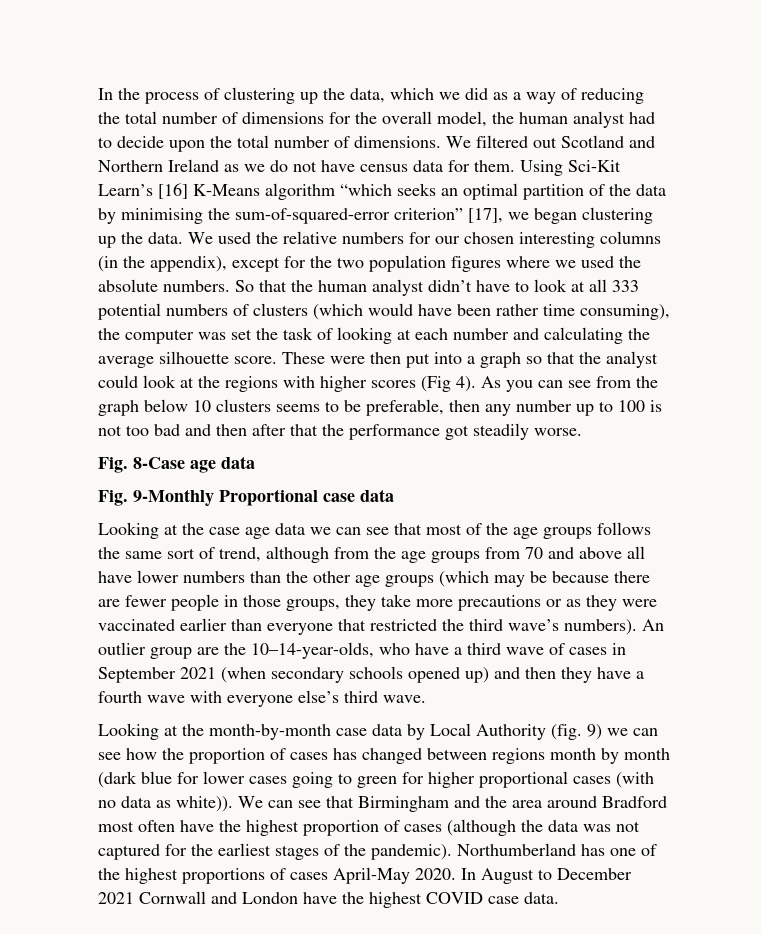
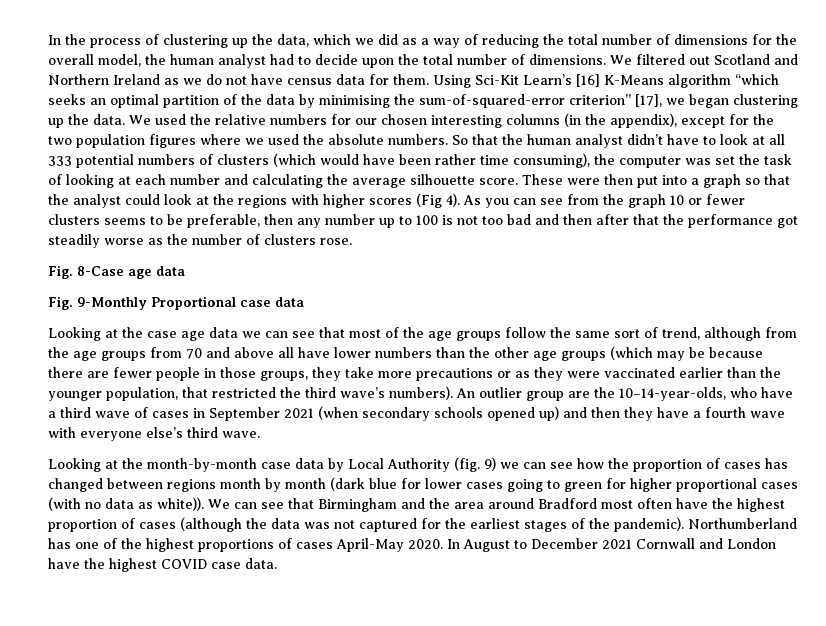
[144,399,211,412] below 10 -> [670,194,745,205] 10 or fewer
[534,428,582,436] worse. -> [104,234,352,245] worse as the number of clusters rose.
[597,522,651,535] follows -> [505,327,546,338] follow
[267,623,333,635] everyone -> [760,367,781,378] [48,387,178,401] the younger population,

